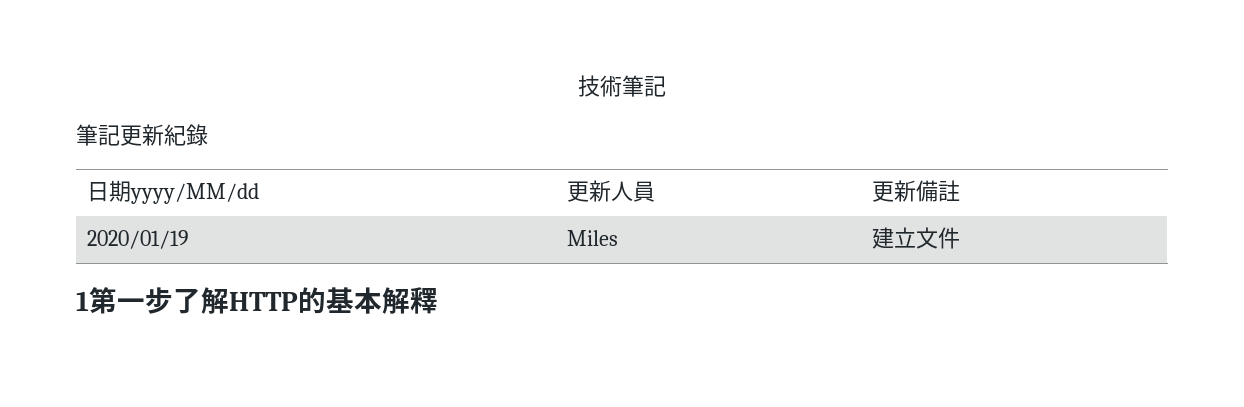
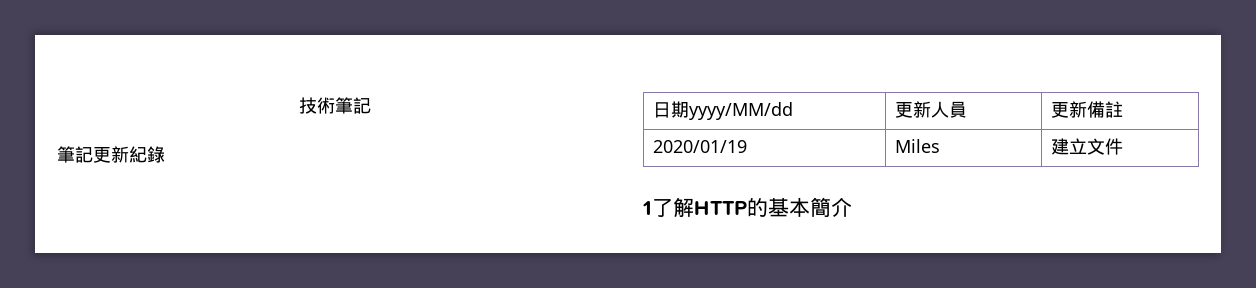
[89,287,173,314] 第一步 -> (652, 208) none
[382,287,438,314] 解釋 -> [810,197,852,217] 簡介

